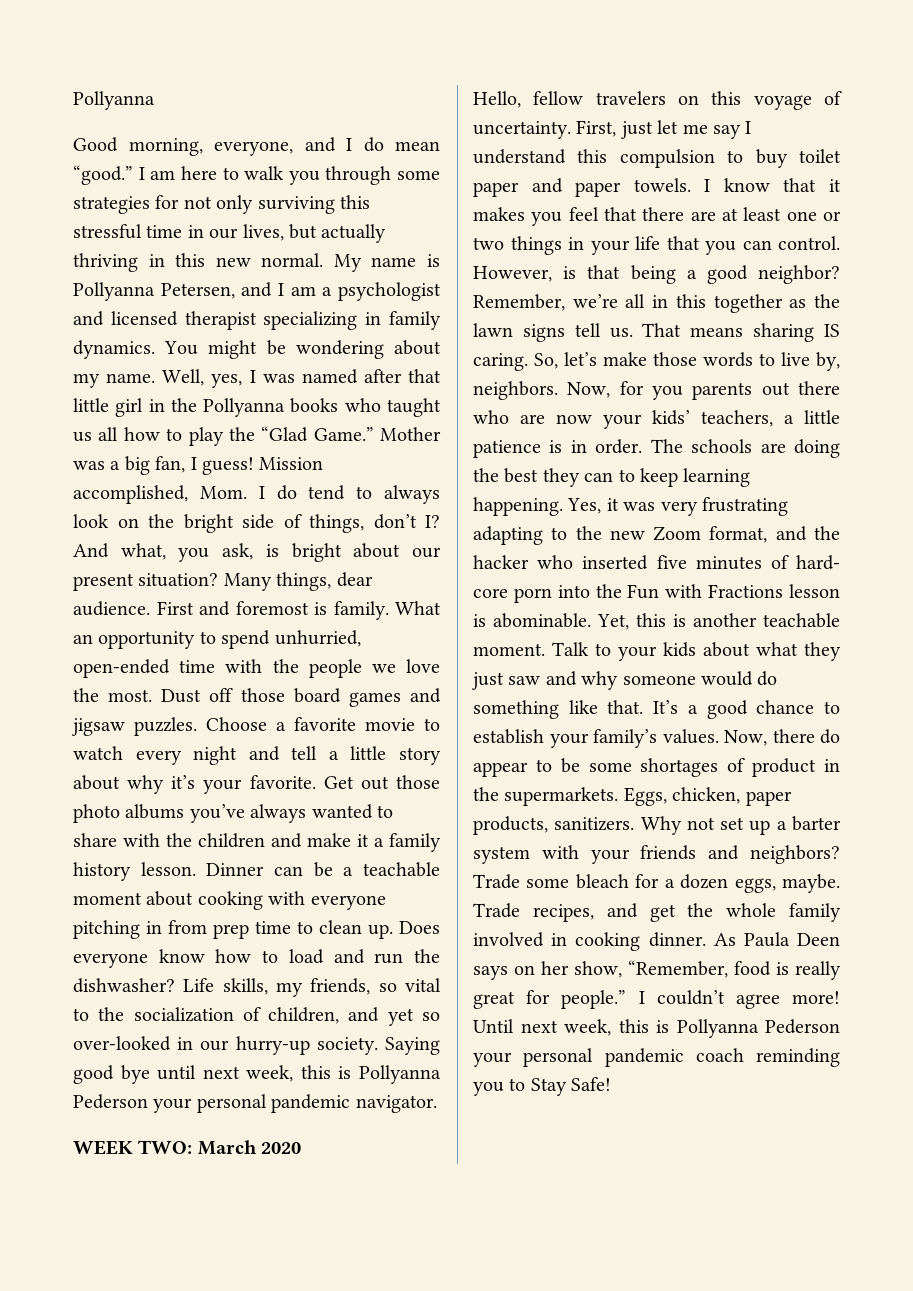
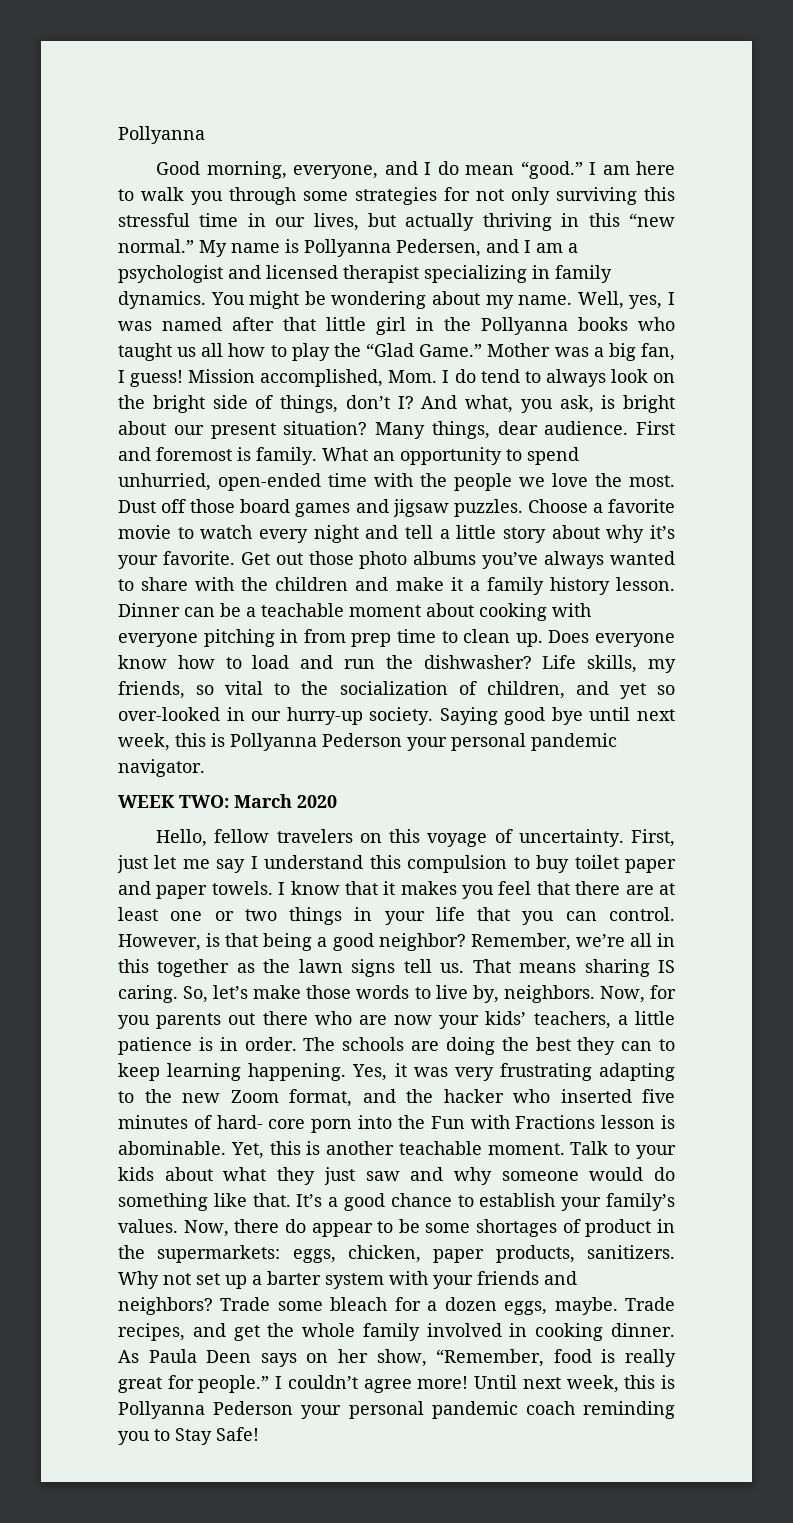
[215,253,324,267] new normal. -> [628,213,675,227] [118,239,194,253] “new normal.”
[160,283,235,299] Petersen, -> [396,239,481,257] Pedersen,
[504,787,667,806] supermarkets. Eggs, -> [157,1245,336,1263] supermarkets: eggs,

